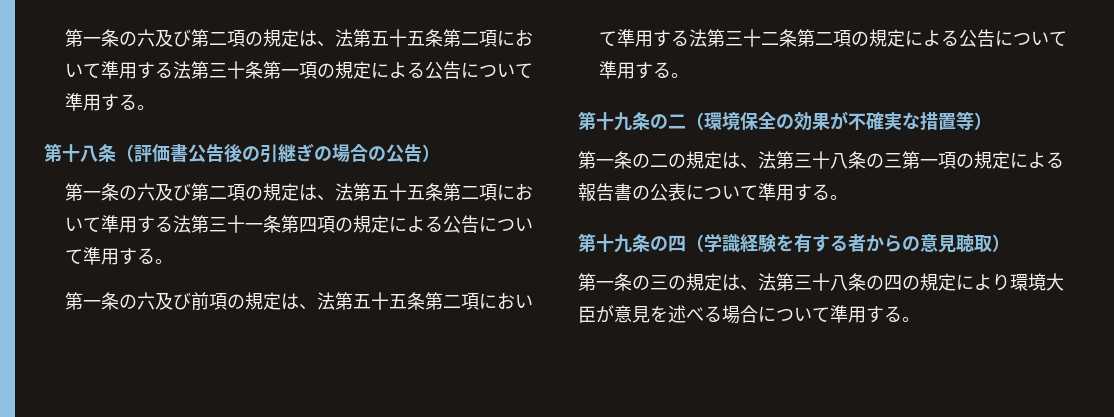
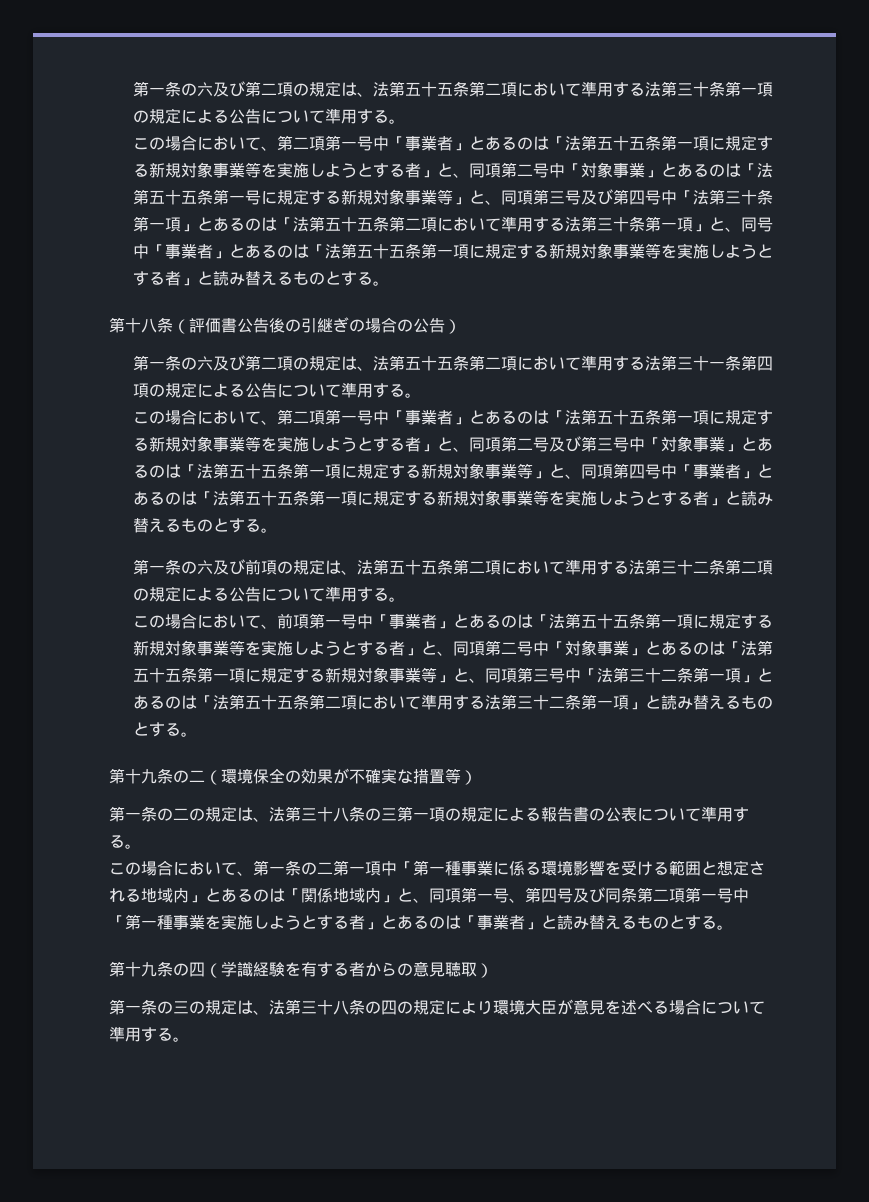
(155, 107) none -> [133,135,774,151] [133,162,774,178] [133,189,774,205] [133,216,774,232] [133,243,774,259] [133,271,390,286] // この場合において、第二項第一号中「事業者」とあるのは「法第五十五条第一項に規定する新規対象事業等を実施しようとする者」と、同項第二号中「対象事業」とあるのは「法第五十五条第一号に規定する新規対象事業等」と、同項第三号及び第四号中「法第三十条第一項」とあるのは「法第五十五条第二項において準用する法第三十条第一項」と、同号中「事業者」とあるのは「法第五十五条第一項に規定する新規対象事業等を実施しようとする者」と読み替えるものとする。
(173, 261) none -> [133,409,774,425] [133,436,774,452] [133,463,774,479] [133,490,774,506] [133,518,278,533] // この場合において、第二項第一号中「事業者」とあるのは「法第五十五条第一項に規定する新規対象事業等を実施しようとする者」と、同項第二号及び第三号中「対象事業」とあるのは「法第五十五条第一項に規定する新規対象事業等」と、同項第四号中「事業者」とあるのは「法第五十五条第一項に規定する新規対象事業等を実施しようとする者」と読み替えるものとする。
(689, 75) none -> [133,613,774,629] [133,640,774,656] [133,667,774,683] [133,694,774,710] [133,722,198,737] // この場合において、前項第一号中「事業者」とあるのは「法第五十五条第一項に規定する新規対象事業等を実施しようとする者」と、同項第二号中「対象事業」とあるのは「法第五十五条第一項に規定する新規対象事業等」と、同項第三号中「法第三十二条第一項」とあるのは「法第五十五条第二項において準用する法第三十二条第一項」と読み替えるものとする。
(848, 197) none -> [109,860,765,876] [109,887,749,903] [109,914,733,930] // この場合において、第一条の二第一項中「第一種事業に係る環境影響を受ける範囲と想定される地域内」とあるのは「関係地域内」と、同項第一号、第四号及び同条第二項第一号中「第一種事業を実施しようとする者」とあるのは「事業者」と読み替えるものとする。

